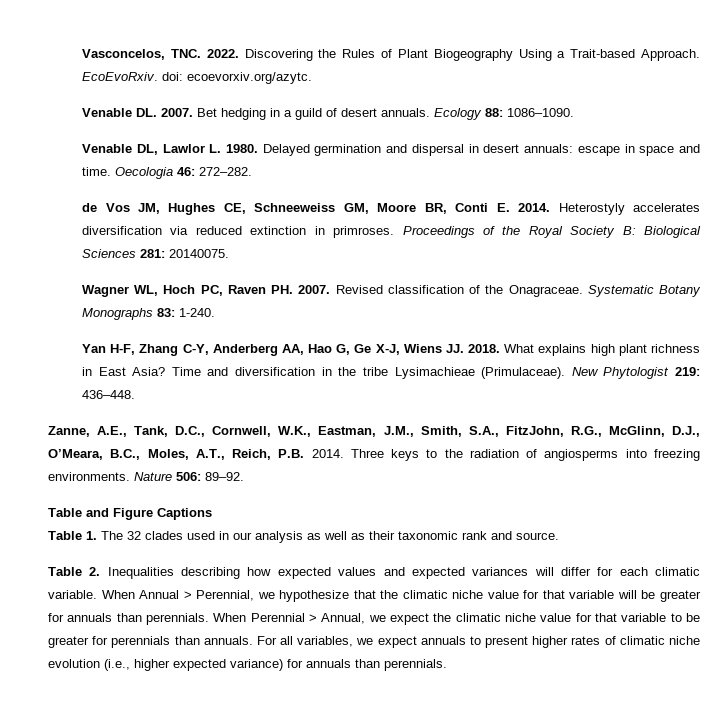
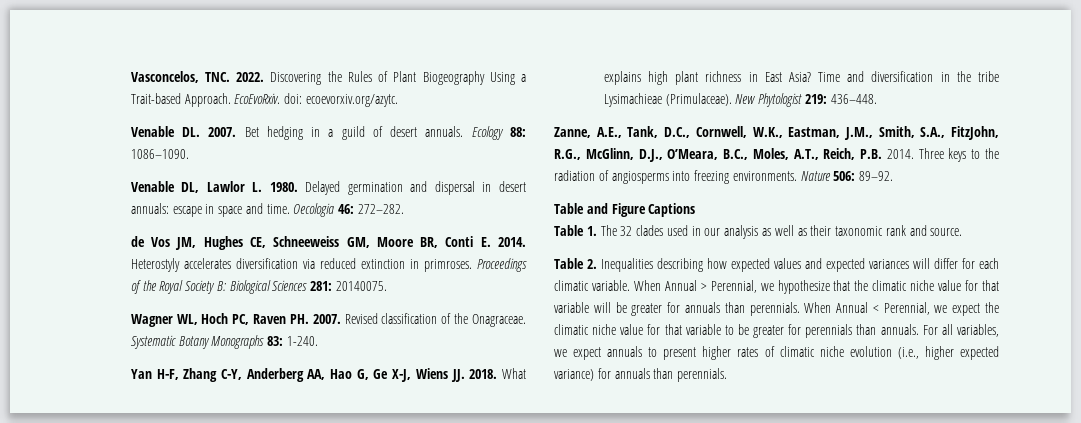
[250,613,366,624] Perennial > Annual, -> [836,302,930,315] Annual < Perennial,

